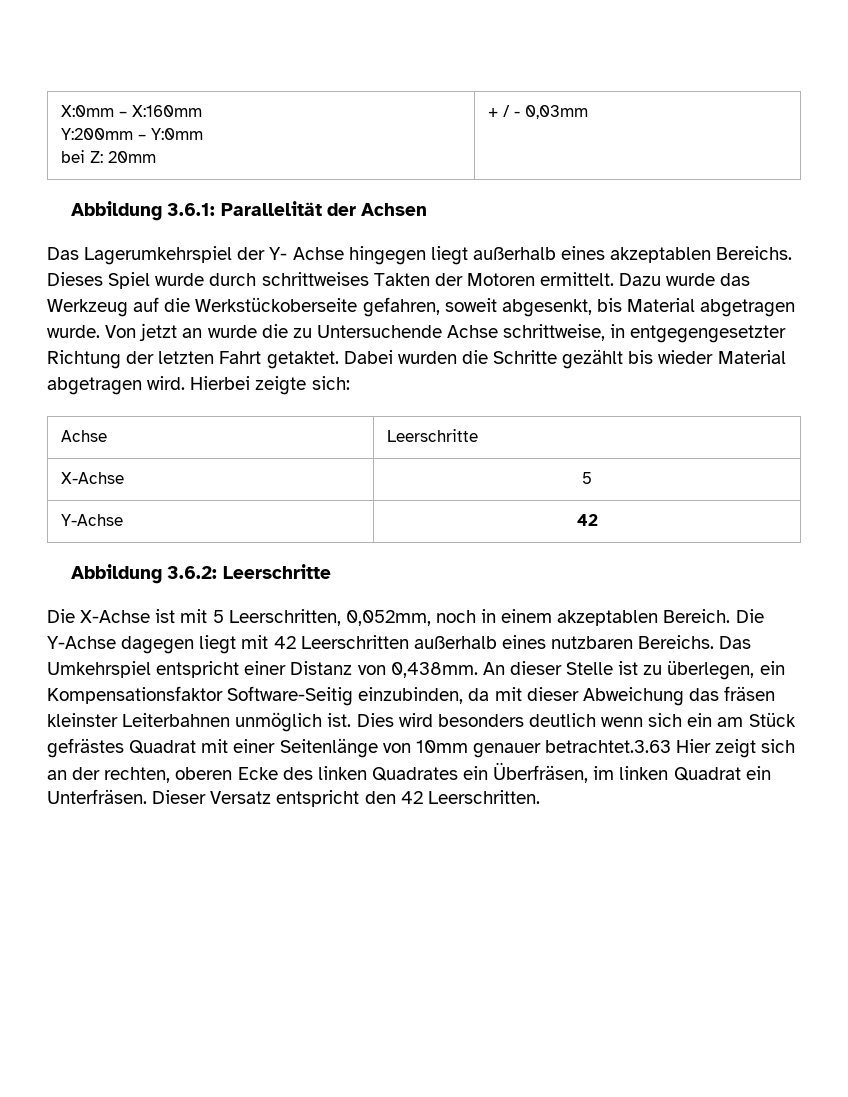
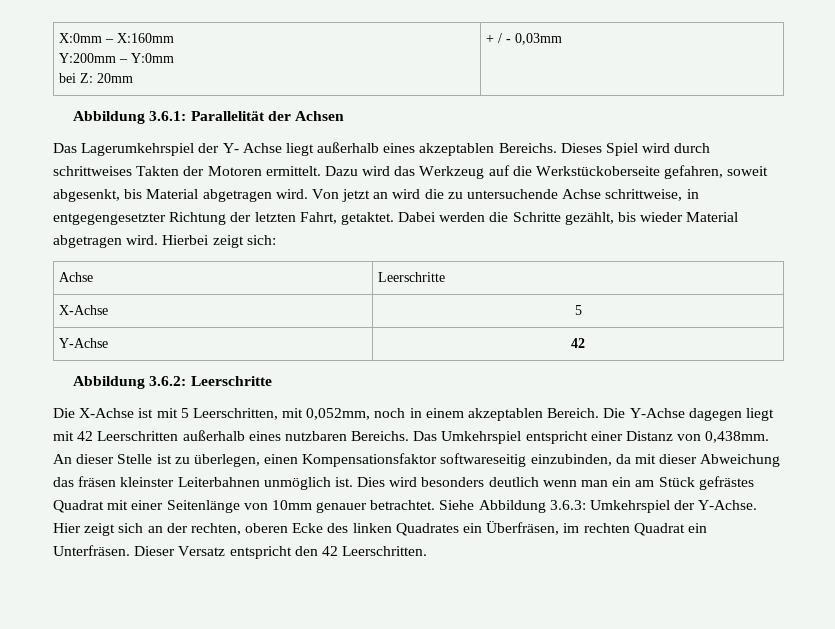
[348,246,426,265] hingegen -> (282, 148) none
[155,273,205,286] wurde -> [642,143,671,153] wird
[666,273,716,286] wurde -> [362,166,391,176] wird
[47,325,100,338] wurde. -> [275,189,308,199] wird.
[207,325,257,338] wurde -> [392,189,421,199] wird
[316,325,442,338] Untersuchende -> [467,189,559,199] untersuchende
[219,351,262,364] Fahrt -> [299,212,337,224] Fahrt,
[397,351,457,364] wurden -> [439,212,486,222] werden
[562,349,624,369] gezählt -> [564,212,614,225] gezählt,
[255,376,307,395] zeigte -> [212,235,244,248] zeigt
(341, 617) none -> [282,408,304,418] mit
[759,661,785,675] [47,686,354,706] ein Kompensationsfaktor Software-Seitig -> [264,453,527,467] einen Kompensationsfaktor softwareseitig
[648,713,683,727] sich -> [581,480,609,487] man
[545,740,672,753] betrachtet.3.63 -> [370,500,758,513] betrachtet. Siehe Abbildung 3.6.3: Umkehrspiel der Y-Achse.
[619,766,669,780] linken -> [583,523,630,533] rechten

